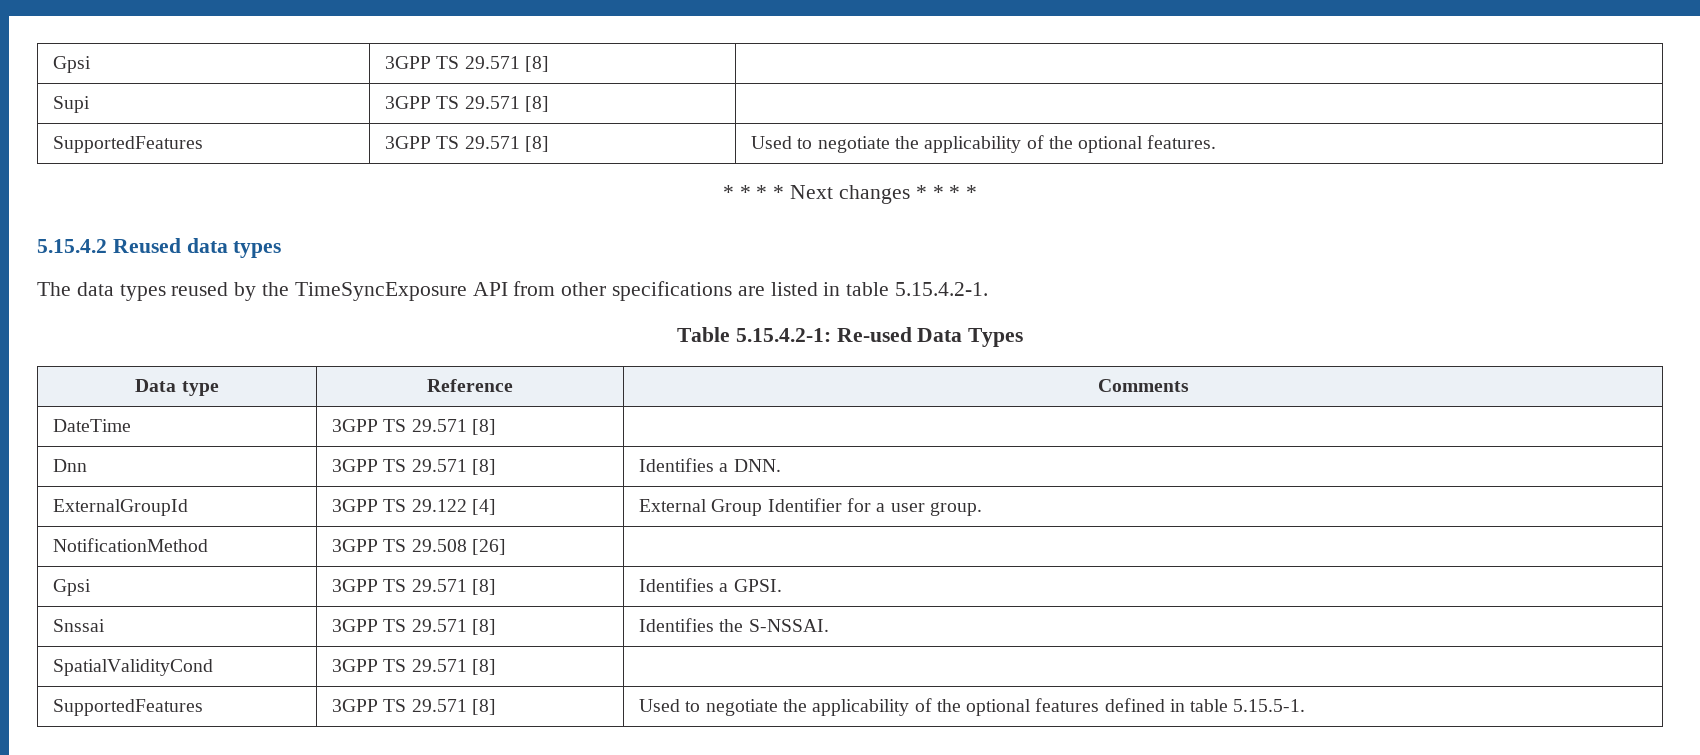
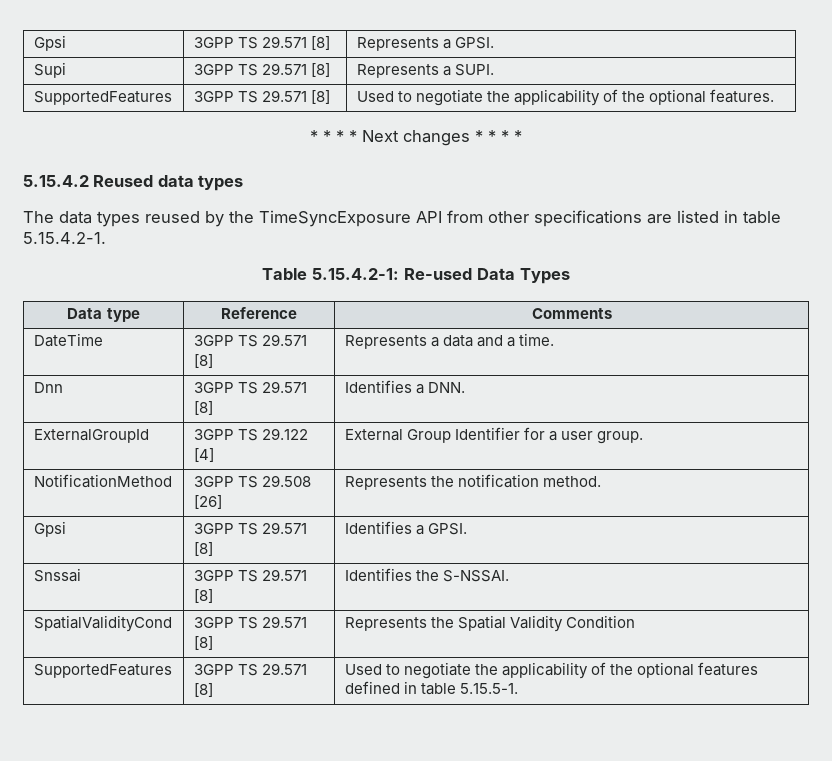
[53,56,92,73] [385,56,549,72] Gpsi | 3GPP TS 29.571 [8] | -> [33,35,66,51] [193,36,330,50] [356,37,494,51] Gpsi | 3GPP TS 29.571 [8] | Represents a GPSI.
(549, 104) none -> [356,64,494,78] Represents a SUPI.
(496, 427) none -> [344,333,555,349] Represents a data and a time.
(506, 547) none -> [344,474,601,490] Represents the notification method.
(496, 667) none -> [344,615,636,632] Represents the Spatial Validity Condition

